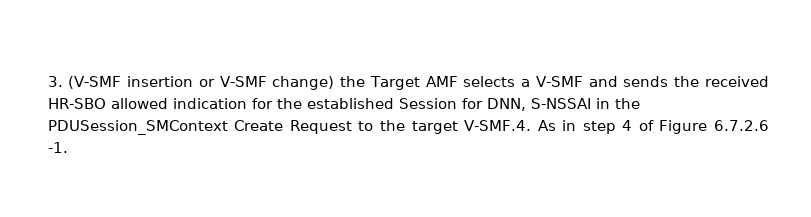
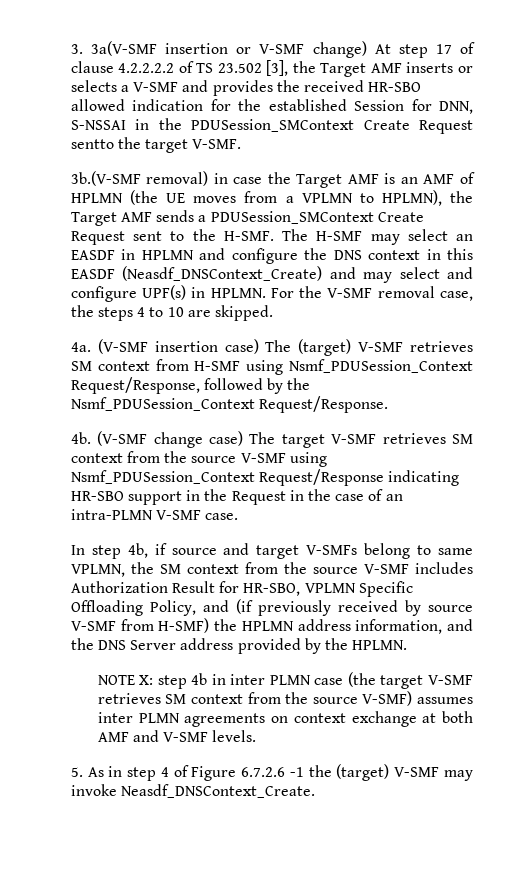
[68,76,122,89] (V-SMF -> [91,41,158,56] 3a(V-SMF
[340,76,458,90] the Target AMF -> [374,42,475,58] [70,60,473,77] At step 17 of clause 4.2.2.2.2 of TS 23.502 [3], the Target AMF inserts or
[623,76,669,87] sends -> [212,80,273,96] provides
[358,120,532,134] to the target V-SMF.4. -> [70,137,242,153] [70,171,475,188] [70,190,473,206] [70,210,424,226] [70,229,474,245] [70,248,473,264] [70,266,473,283] [70,285,473,302] [70,305,273,321] [70,339,473,356] [70,359,473,375] [70,377,311,394] [70,396,389,413] [70,431,473,448] [70,451,327,467] [70,469,460,486] [70,489,403,505] [70,509,239,520] [70,543,474,559] [70,562,473,577] [70,581,413,597] [70,599,473,616] [70,618,473,634] [70,638,408,654] [97,672,474,689] [97,691,474,706] [97,711,473,727] [97,730,257,742] [70,767,83,777] sentto the target V-SMF. // 3b.(V-SMF removal) in case the Target AMF is an AMF of HPLMN (the UE moves from a VPLMN to HPLMN), the Target AMF sends a PDUSession_SMContext Create Request sent to the H-SMF. The H-SMF may select an EASDF in HPLMN and configure the DNS context in this EASDF (Neasdf_DNSContext_Create) and may select and configure UPF(s) in HPLMN. For the V-SMF removal case, the steps 4 to 10 are skipped. // 4a. (V-SMF insertion case) The (target) V-SMF retrieves SM context from H-SMF using Nsmf_PDUSession_Context Request/Response, followed by the Nsmf_PDUSession_Context Request/Response. // 4b. (V-SMF change case) The target V-SMF retrieves SM context from the source V-SMF using Nsmf_PDUSession_Context Request/Response indicating HR-SBO support in the Request in the case of an intra-PLMN V-SMF case. // In step 4b, if source and target V-SMFs belong to same VPLMN, the SM context from the source V-SMF includes Authorization Result for HR-SBO, VPLMN Specific Offloading Policy, and (if previously received by source V-SMF from H-SMF) the HPLMN address information, and the DNS Server address provided by the HPLMN. // NOTE X: step 4b in inter PLMN case (the target V-SMF retrieves SM context from the source V-SMF) assumes inter PLMN agreements on context exchange at both AMF and V-SMF levels. // 5.
[47,142,68,153] -1. -> [289,764,473,781] [70,784,316,798] -1 the (target) V-SMF may invoke Neasdf_DNSContext_Create.

